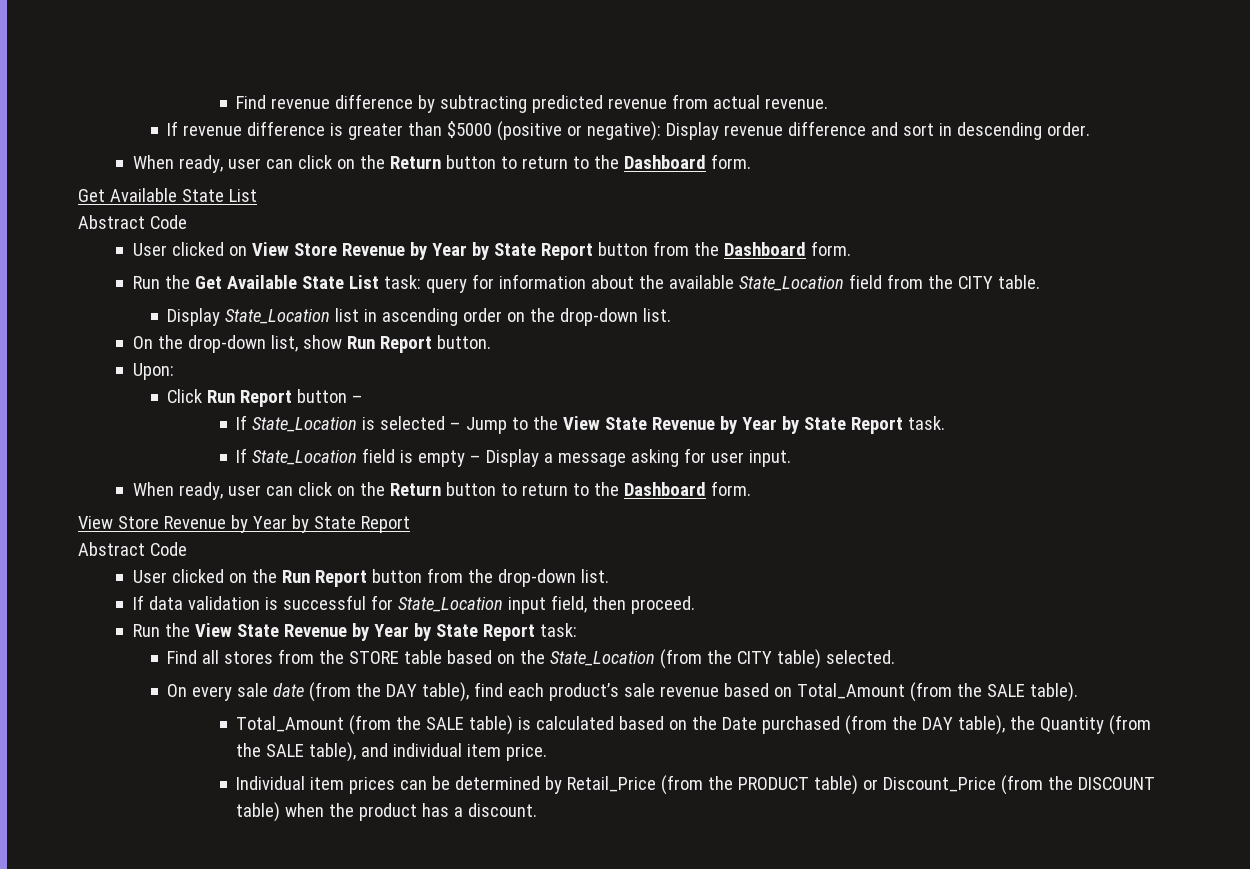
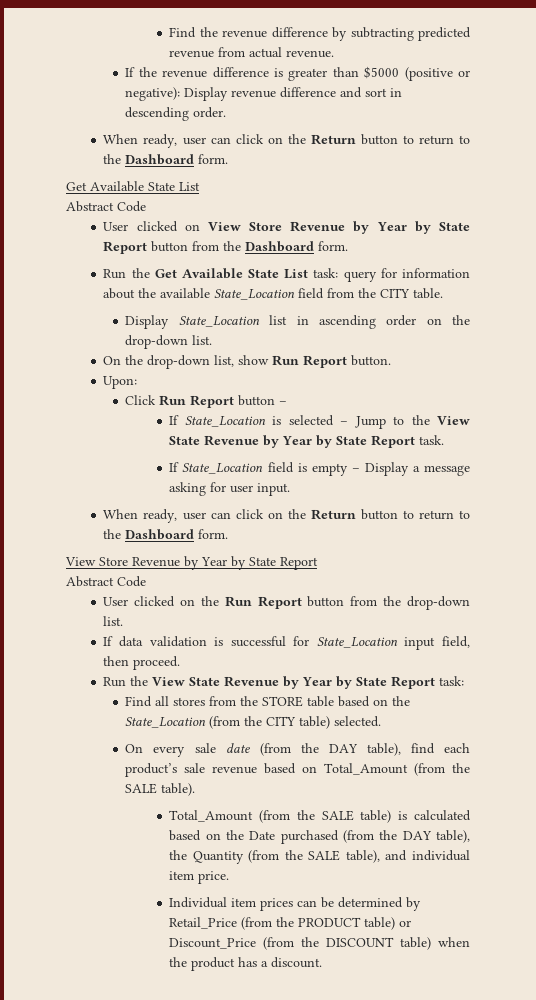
[236,95,267,109] Find -> [169,27,218,38] Find the
(179, 128) none -> [138,67,157,77] the

